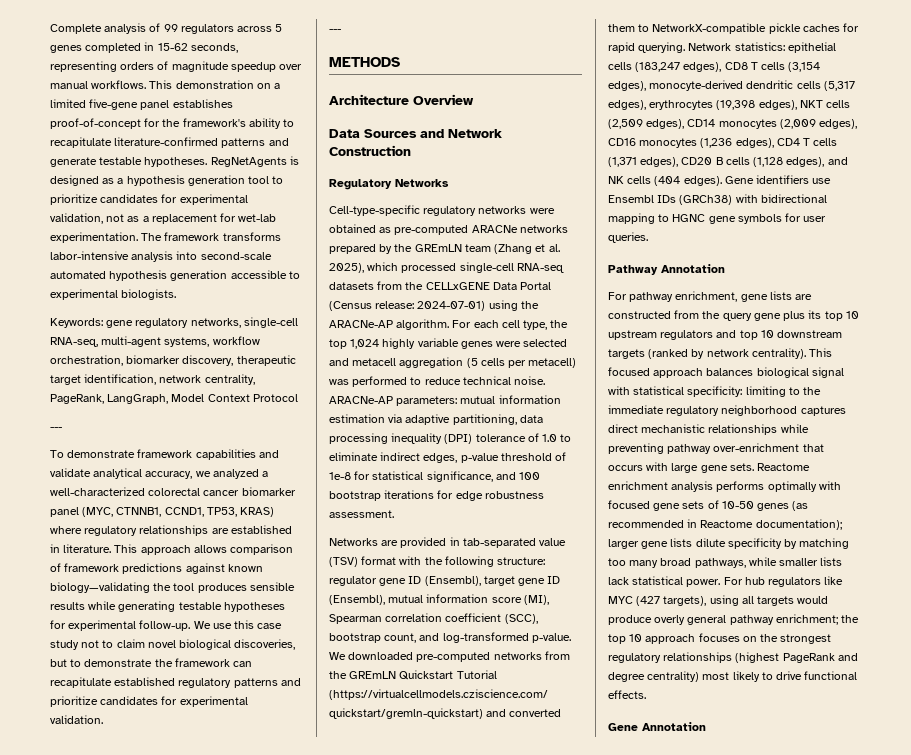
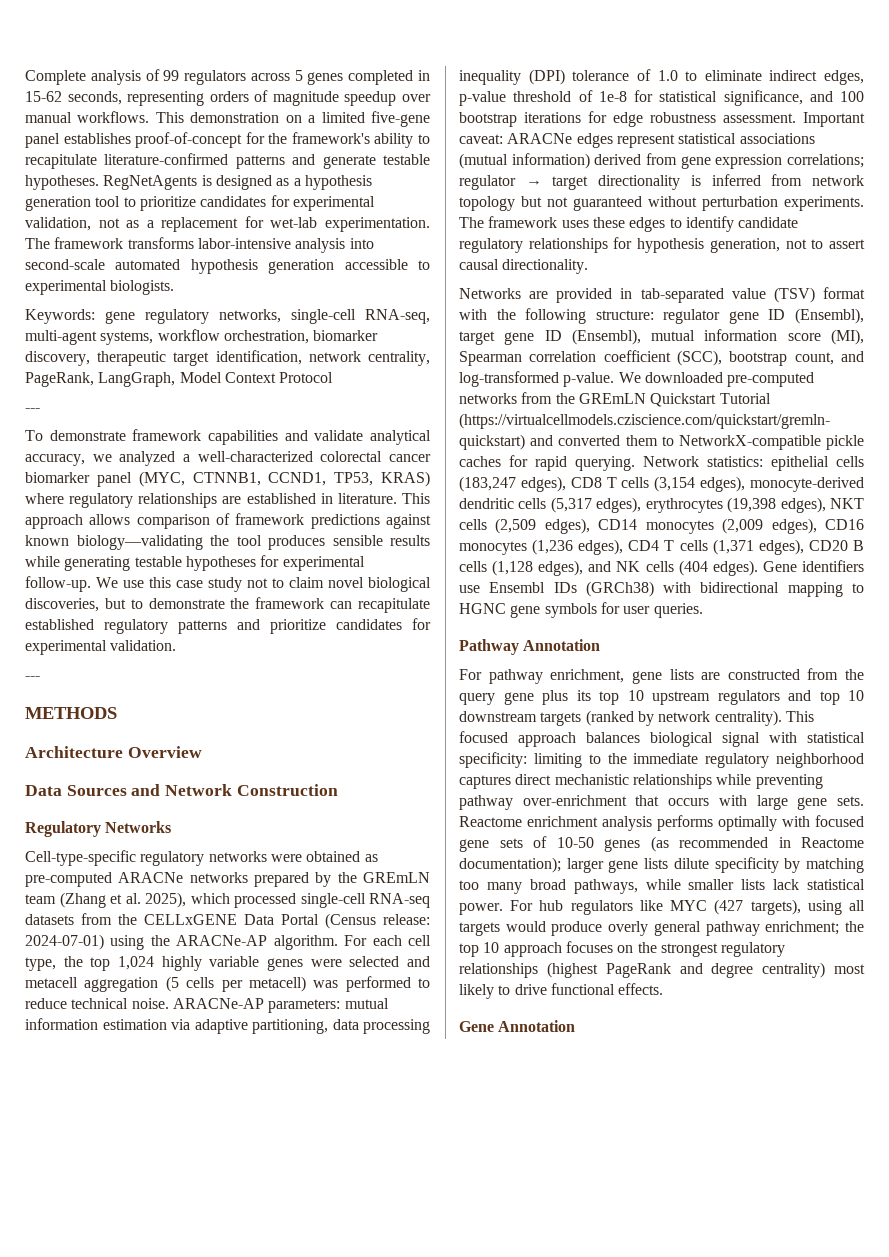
(394, 514) none -> [803,112,865,127] [459,133,815,148] [459,153,865,169] [459,174,864,190] [459,196,864,211] [459,216,799,232] [459,237,865,253] [459,259,589,274] Important caveat: ARACNe edges represent statistical associations (mutual information) derived from gene expression correlations; regulator → target directionality is inferred from network topology but not guaranteed without perturbation experiments. The framework uses these edges to identify candidate regulatory relationships for hypothesis generation, not to assert causal directionality.

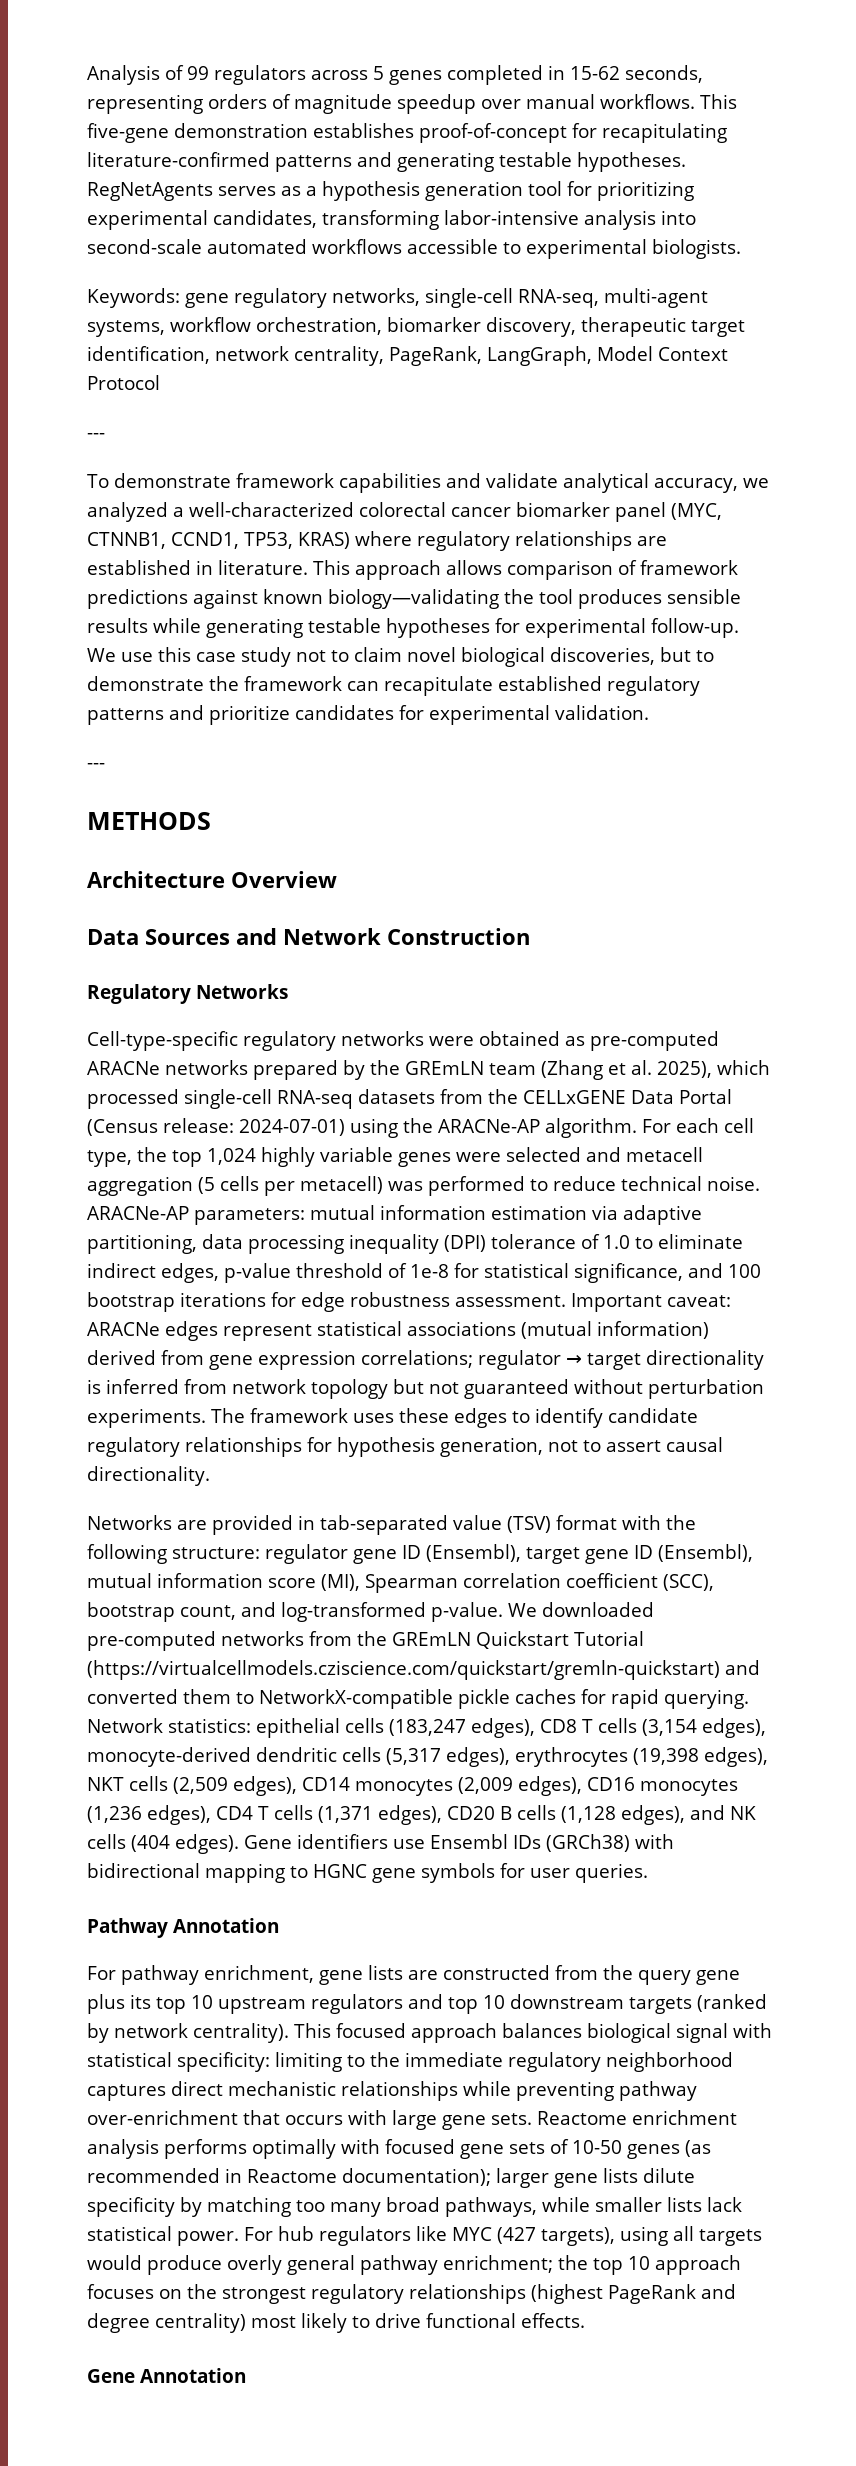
[25,70,141,85] Complete analysis -> [87,65,160,85] Analysis
[190,111,431,127] [25,132,430,148] [25,154,97,169] demonstration on a limited five-gene panel establishes proof-of-concept for the framework's ability to recapitulate -> [87,123,727,143] five-gene demonstration establishes proof-of-concept for recapitulating
[322,155,376,169] generate -> [397,152,494,172] generating
[201,175,272,190] is designed -> [218,186,276,196] serves
[123,195,375,211] [25,216,430,232] [25,237,194,249] to prioritize candidates for experimental validation, not as a replacement for wet-lab experimentation. The framework transforms -> [567,181,694,201] [87,210,439,230] for prioritizing experimental candidates, transforming
[190,259,335,274] hypothesis generation -> [312,239,402,254] workflows

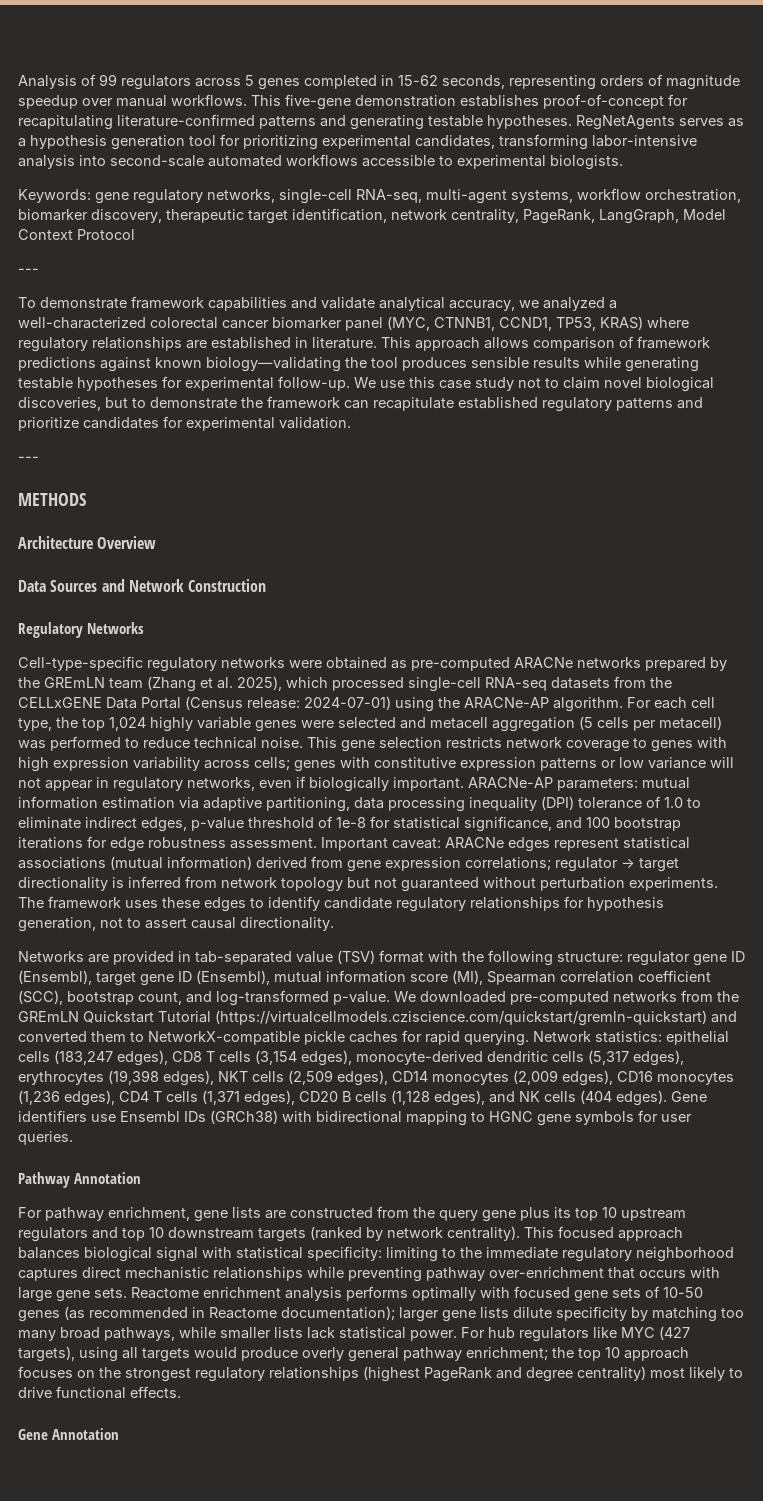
(760, 1183) none -> [307,737,727,752] [18,757,734,772] [18,776,464,792] This gene selection restricts network coverage to genes with high expression variability across cells; genes with constitutive expression patterns or low variance will not appear in regulatory networks, even if biologically important.

